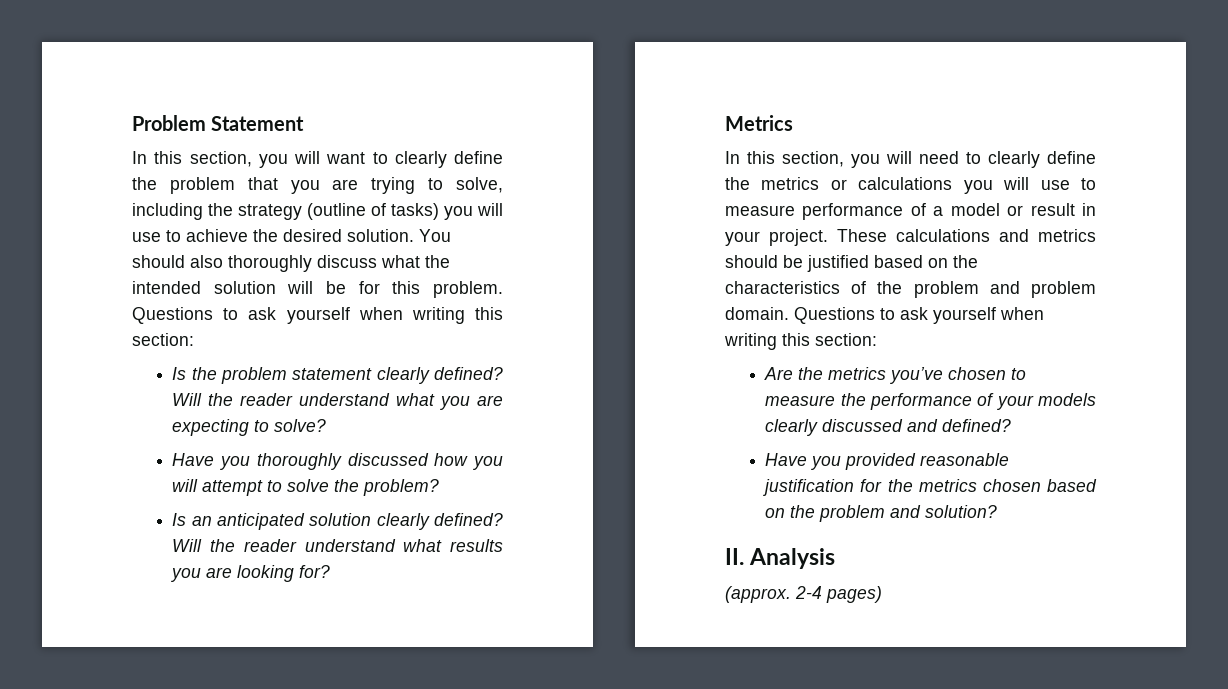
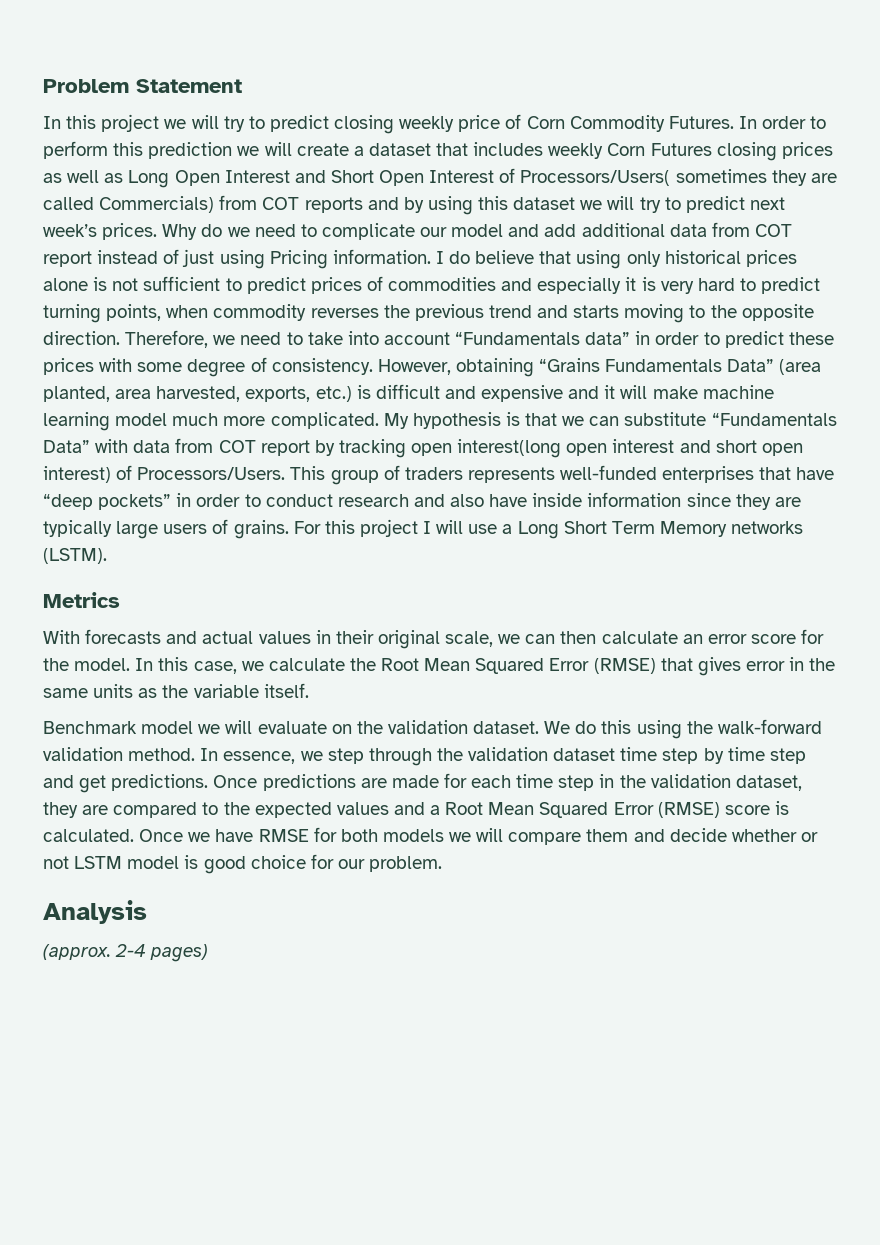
[189,151,503,168] [132,177,503,194] [132,203,503,220] [132,229,451,242] [132,255,450,272] [132,281,503,298] [132,307,503,324] [132,333,194,346] [172,367,503,384] [172,393,503,410] [172,419,327,436] [172,453,503,470] [172,479,440,496] [172,513,503,530] [172,539,503,552] [171,565,331,582] [725,115,793,131] [725,151,1096,168] [725,177,1096,194] [725,203,1096,220] [725,229,1096,246] [725,255,978,272] [725,281,1096,298] [725,307,1044,324] [724,333,877,350] [764,367,1027,384] [765,393,1096,410] [765,419,1012,436] [765,453,1010,470] [763,479,1097,496] [765,505,998,522] [725,548,744,565] section, you will want to clearly define the problem that you are trying to solve, including the strategy (outline of tasks) you will use to achieve the desired solution. You should also thoroughly discuss what the intended solution will be for this problem. Questions to ask yourself when writing this section: // Is the problem statement clearly defined? Will the reader understand what you are expecting to solve? // Have you thoroughly discussed how you will attempt to solve the problem? // Is an anticipated solution clearly defined? Will the reader understand what results you are looking for? // Metrics // In this section, you will need to clearly define the metrics or calculations you will use to measure performance of a model or result in your project. These calculations and metrics should be justified based on the characteristics of the problem and problem domain. Questions to ask yourself when writing this section: // Are the metrics you’ve chosen to measure the performance of your models clearly discussed and defined? // Have you provided reasonable justification for the metrics chosen based on the problem and solution? // II. -> [101,114,827,134] [43,141,833,161] [43,168,837,188] [43,195,785,215] [43,222,792,240] [43,249,797,269] [43,276,821,294] [43,304,814,323] [43,330,834,348] [43,357,822,377] [43,384,774,402] [43,412,837,431] [43,438,803,458] [43,465,835,485] [43,492,801,510] [43,519,804,539] [43,548,107,564] [43,592,120,608] [43,629,825,649] [43,657,836,676] [43,683,309,698] [43,719,822,739] [43,747,806,766] [43,773,802,793] [43,801,789,818] [43,827,818,845] [43,854,443,874] project we will try to predict closing weekly price of Corn Commodity Futures. In order to perform this prediction we will create a dataset that includes weekly Corn Futures closing prices as well as Long Open Interest and Short Open Interest of Processors/Users( sometimes they are called Commercials) from COT reports and by using this dataset we will try to predict next week’s prices. Why do we need to complicate our model and add additional data from COT report instead of just using Pricing information. I do believe that using only historical prices alone is not sufficient to predict prices of commodities and especially it is very hard to predict turning points, when commodity reverses the previous trend and starts moving to the opposite direction. Therefore, we need to take into account “Fundamentals data” in order to predict these prices with some degree of consistency. However, obtaining “Grains Fundamentals Data” (area planted, area harvested, exports, etc.) is difficult and expensive and it will make machine learning model much more complicated. My hypothesis is that we can substitute “Fundamentals Data” with data from COT report by tracking open interest(long open interest and short open interest) of Processors/Users. This group of traders represents well-funded enterprises that have “deep pockets” in order to conduct research and also have inside information since they are typically large users of grains. For this project I will use a Long Short Term Memory networks (LSTM). // Metrics // With forecasts and actual values in their original scale, we can then calculate an error score for the model. In this case, we calculate the Root Mean Squared Error (RMSE) that gives error in the same units as the variable itself. // Benchmark model we will evaluate on the validation dataset. We do this using the walk-forward validation method. In essence, we step through the validation dataset time step by time step and get predictions. Once predictions are made for each time step in the validation dataset, they are compared to the expected values and a Root Mean Squared Error (RMSE) score is calculated. Once we have RMSE for both models we will compare them and decide whether or not LSTM model is good choice for our problem. //

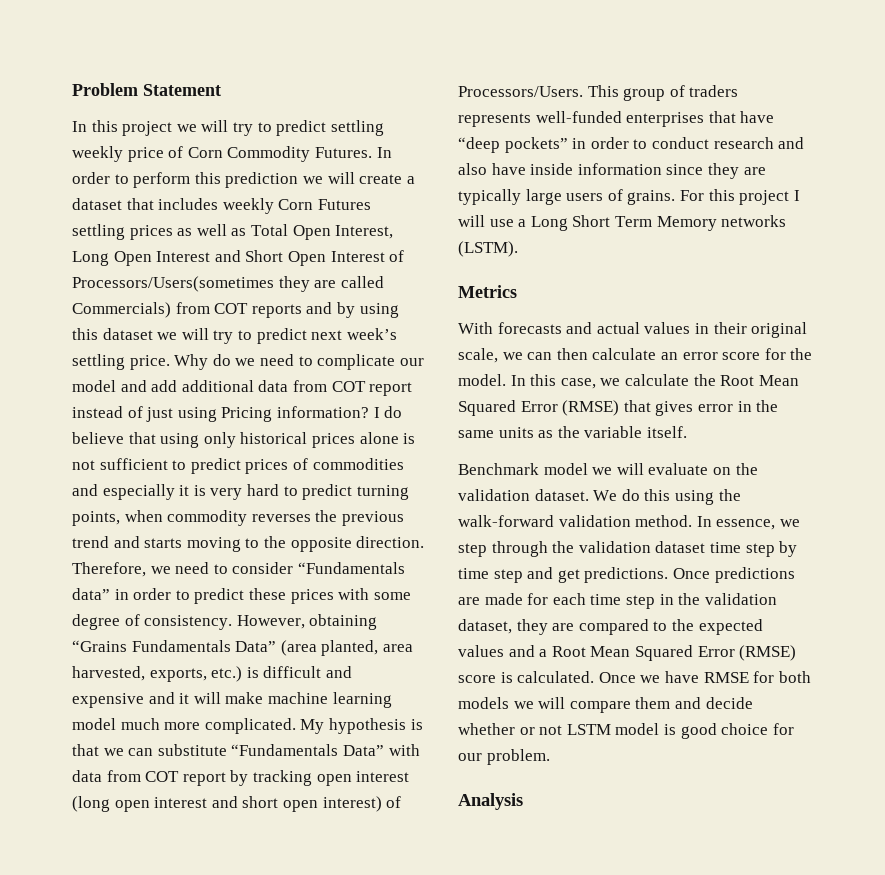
[334,115,395,134] closing -> [330,120,384,136] settling
[716,142,777,161] closing -> [72,224,125,240] settling
(124, 178) none -> [250,224,394,240] Total Open Interest,
[520,169,767,186] Processors/Users( sometimes -> [72,276,274,292] Processors/Users(sometimes
[102,223,158,240] prices. -> [72,354,170,370] settling price.
[332,249,431,264] information. -> [276,406,369,418] information?
[307,331,450,345] take into account -> [232,562,294,574] consider
[457,439,562,458] interest(long -> [356,771,410,782] [72,796,110,812] interest (long
[43,944,209,962] // (approx. 2-4 pages) -> (523, 801) none

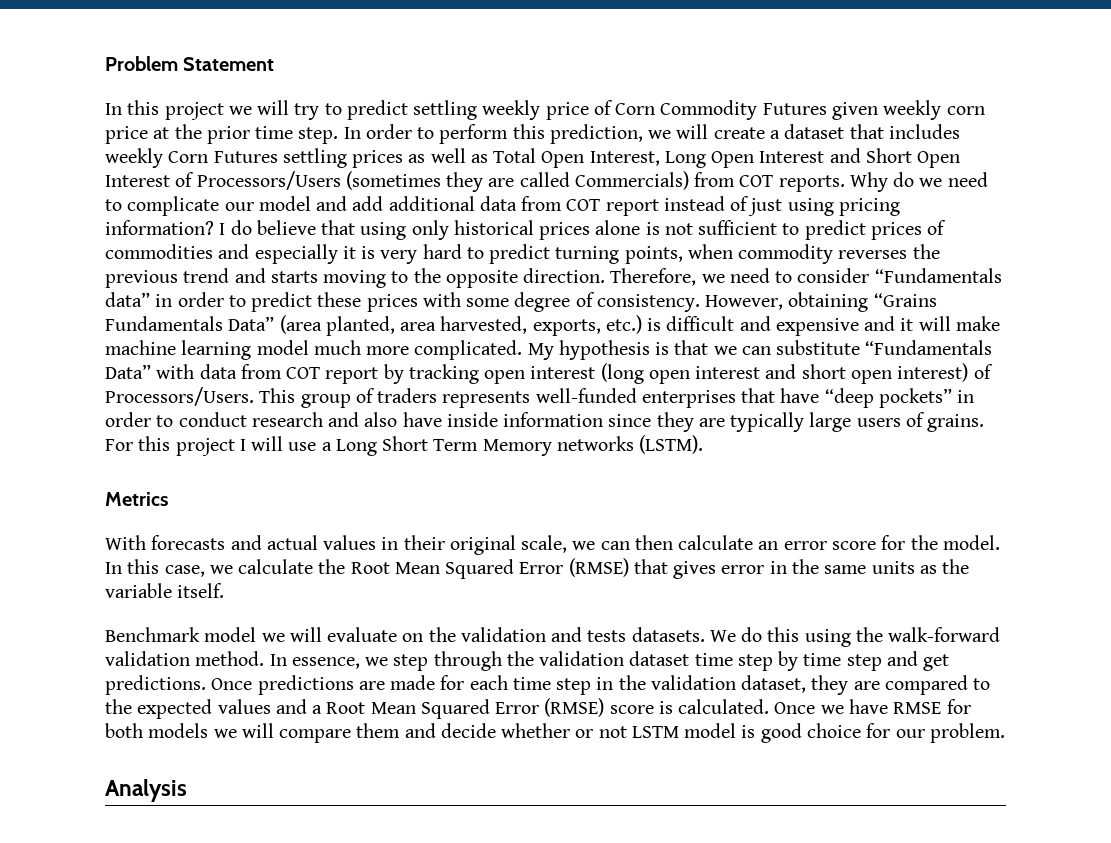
[314,147,372,158] Futures. -> [762,100,985,120] [105,124,339,144] Futures given weekly corn price at the prior time step.
[225,172,299,188] prediction -> [549,124,643,144] prediction,
[72,276,274,292] Processors/Users(sometimes -> [196,171,441,190] Processors/Users (sometimes
[251,302,399,318] [72,328,397,344] [72,354,170,370] reports and by using this dataset we will try to predict next week’s settling price. -> [778,175,845,192] reports.
[221,407,273,422] Pricing -> [838,198,900,216] pricing
[534,489,589,501] dataset. -> [551,627,705,642] and tests datasets.

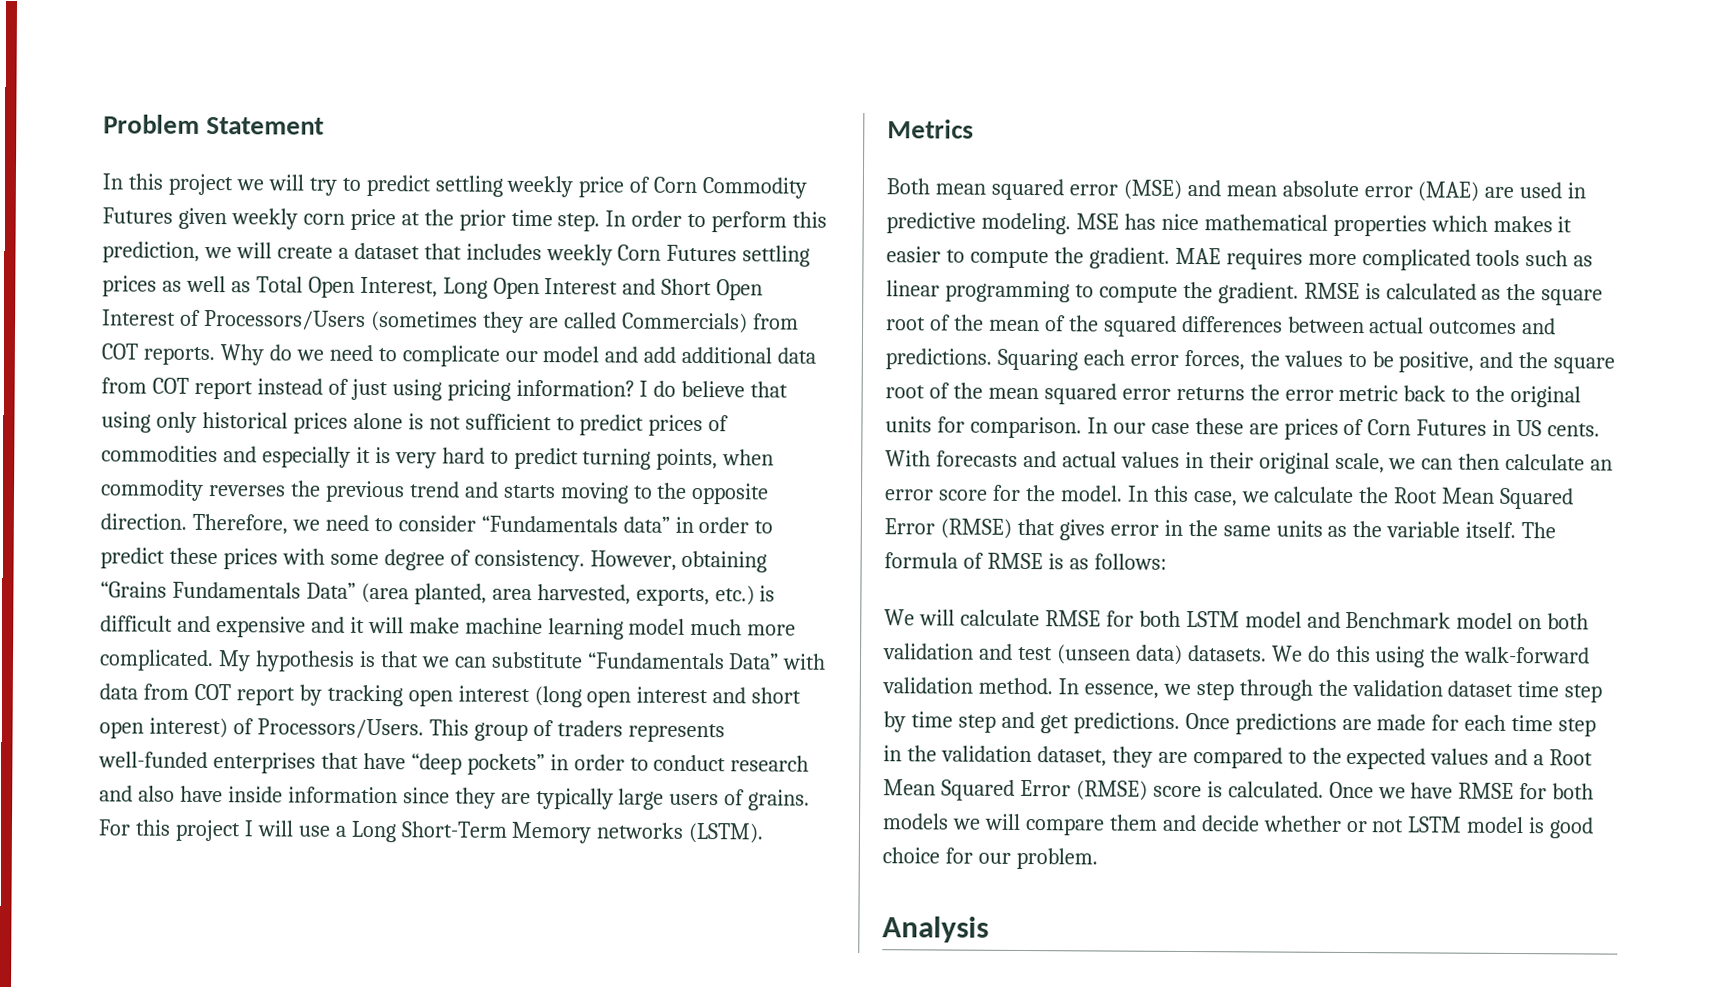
[382,436,479,451] Short Term -> [400,821,508,838] Short-Term
(168, 499) none -> [886,178,1587,202] [886,212,1573,237] [886,246,1594,271] [886,280,1604,306] [886,314,1557,337] [885,348,1616,374] [885,382,1582,408] [885,416,1601,440] Both mean squared error (MSE) and mean absolute error (MAE) are used in predictive modeling. MSE has nice mathematical properties which makes it easier to compute the gradient. MAE requires more complicated tools such as linear programming to compute the gradient. RMSE is calculated as the square root of the mean of the squared differences between actual outcomes and predictions. Squaring each error forces, the values to be positive, and the square root of the mean squared error returns the error metric back to the original units for comparison. In our case these are prices of Corn Futures in US cents.
[105,627,627,642] // Benchmark model we will evaluate on the validation and tests -> [1521,522,1557,539] [884,552,1167,570] [884,609,1590,630] [883,643,1183,665] The formula of RMSE is as follows: // We will calculate RMSE for both LSTM model and Benchmark model on both validation and test (unseen data)

